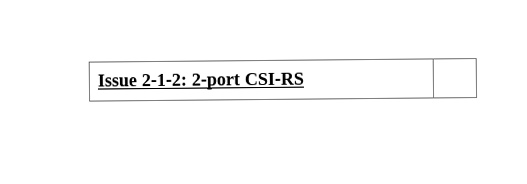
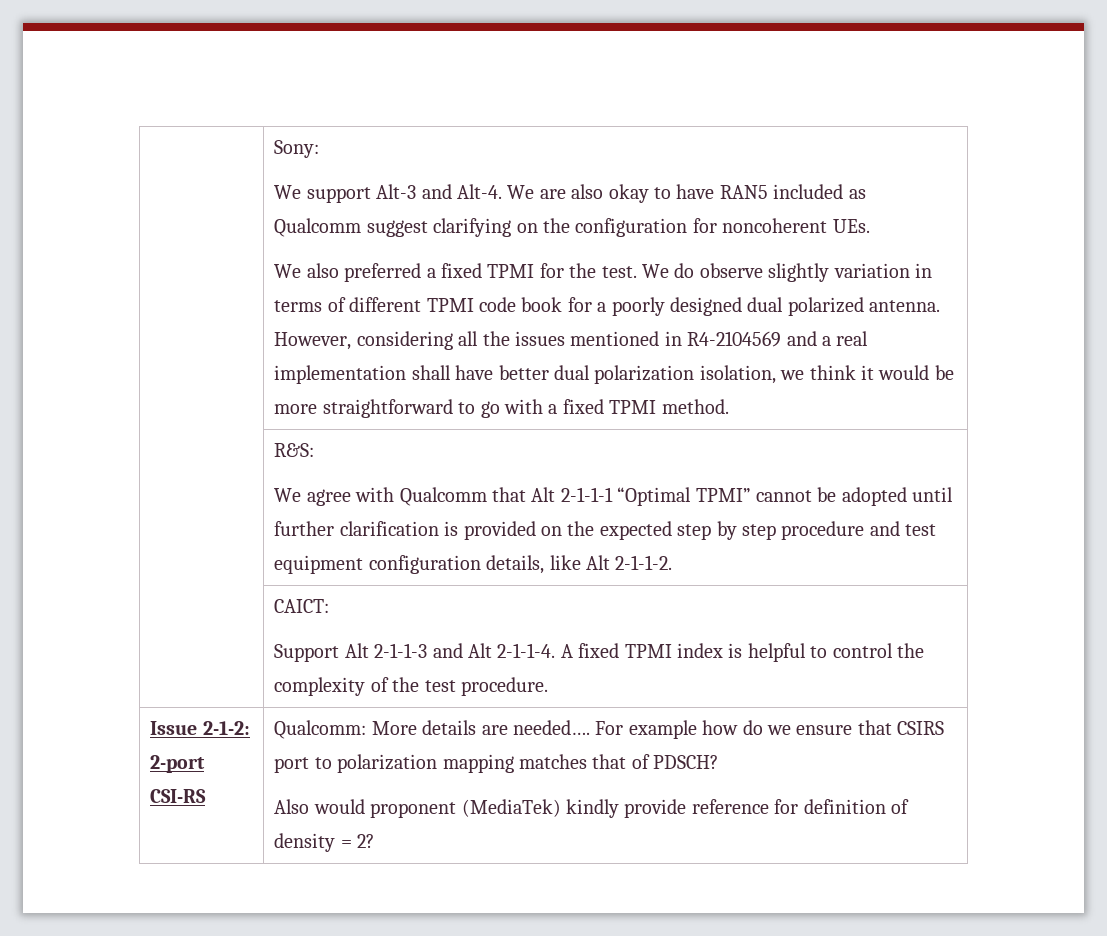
[97,72,305,90] Issue 2-1-2: 2-port CSI-RS | -> [274,140,320,158] [274,184,866,203] [274,218,870,237] [274,263,932,282] [274,297,941,316] [274,331,869,350] [274,365,954,384] [274,399,729,418] [274,443,315,457] [274,487,954,506] [274,521,937,540] [274,555,673,574] [274,599,330,613] [274,643,924,662] [274,677,548,696] [150,721,250,735] [150,755,206,773] [150,789,207,803] [274,720,945,739] [274,754,719,773] [274,799,909,818] [274,833,375,852] | Sony: // We support Alt-3 and Alt-4. We are also okay to have RAN5 included as Qualcomm suggest clarifying on the configuration for noncoherent UEs. // We also preferred a fixed TPMI for the test. We do observe slightly variation in terms of different TPMI code book for a poorly designed dual polarized antenna. However, considering all the issues mentioned in R4-2104569 and a real implementation shall have better dual polarization isolation, we think it would be more straightforward to go with a fixed TPMI method. // | R&S: // We agree with Qualcomm that Alt 2-1-1-1 “Optimal TPMI” cannot be adopted until further clarification is provided on the expected step by step procedure and test equipment configuration details, like Alt 2-1-1-2. // | CAICT: // Support Alt 2-1-1-3 and Alt 2-1-1-4. A fixed TPMI index is helpful to control the complexity of the test procedure. // Issue 2-1-2: 2-port CSI-RS | Qualcomm: More details are needed…. For example how do we ensure that CSIRS port to polarization mapping matches that of PDSCH? // Also would proponent (MediaTek) kindly provide reference for definition of density = 2?

